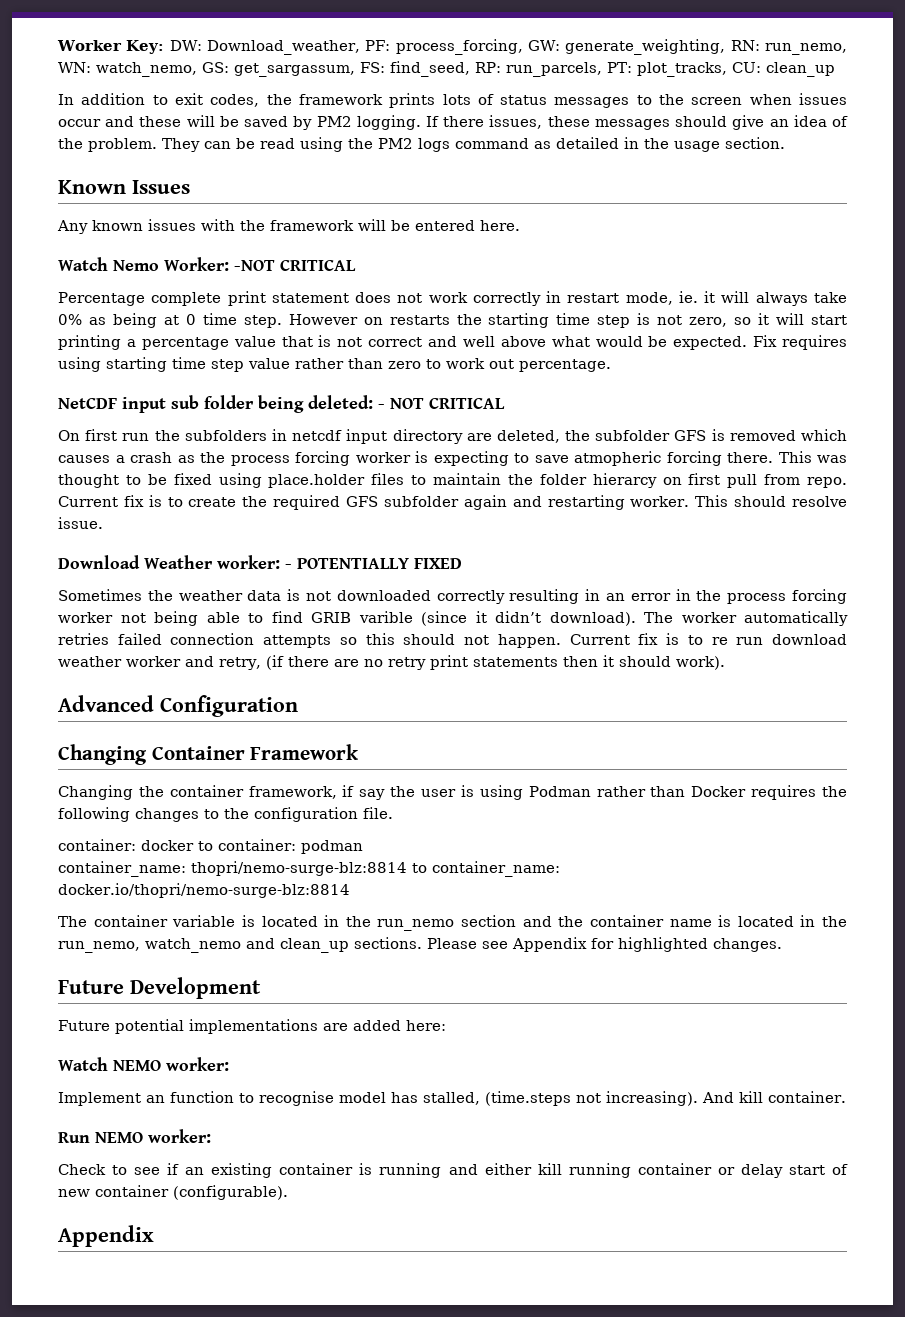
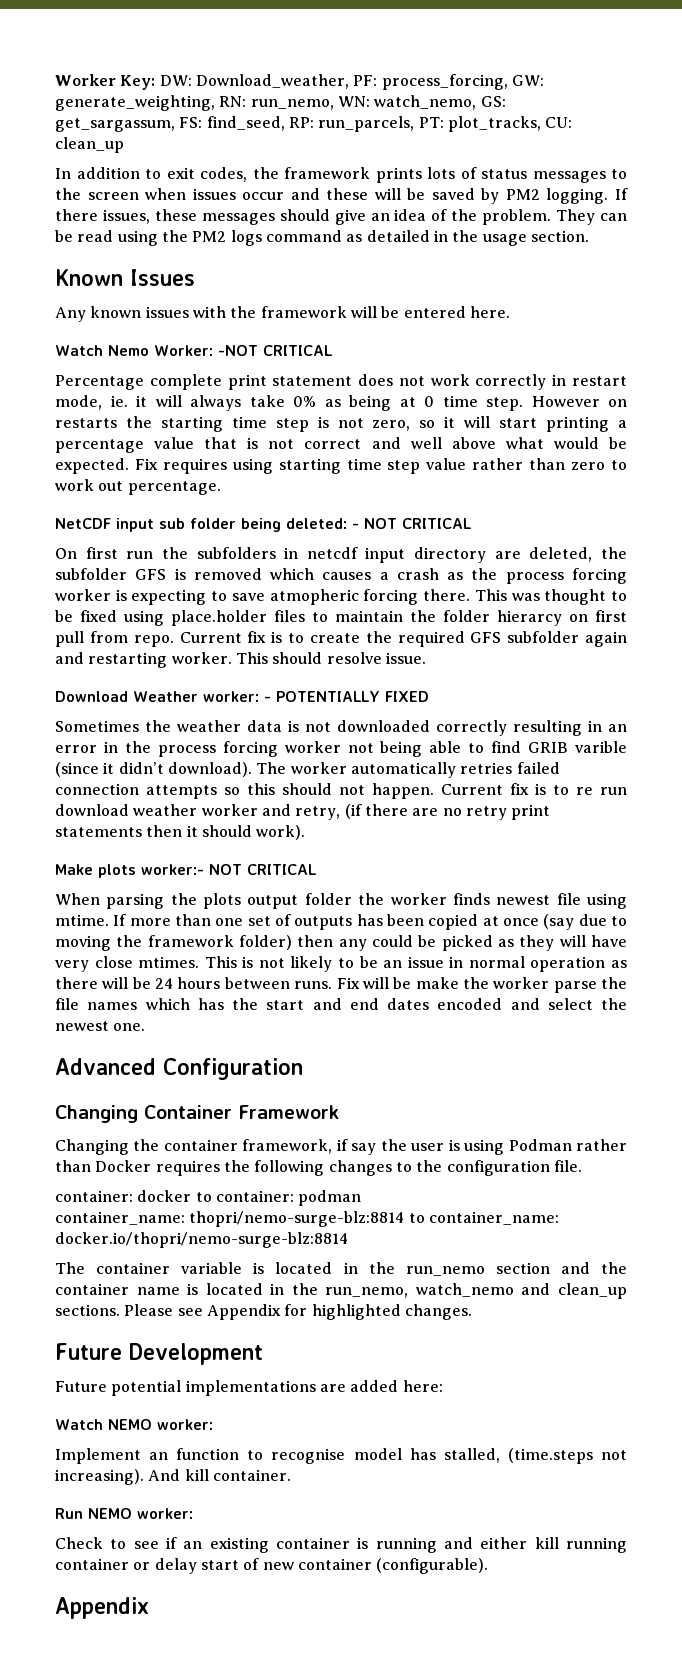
(725, 663) none -> [55,864,316,878] [55,893,628,909] [55,914,627,930] [55,935,627,951] [55,956,627,972] [55,977,627,993] [55,998,627,1010] [55,1021,146,1031] // Make plots worker:- NOT CRITICAL // When parsing the plots output folder the worker finds newest file using mtime. If more than one set of outputs has been copied at once (say due to moving the framework folder) then any could be picked as they will have very close mtimes. This is not likely to be an issue in normal operation as there will be 24 hours between runs. Fix will be make the worker parse the file names which has the start and end dates encoded and select the newest one.

